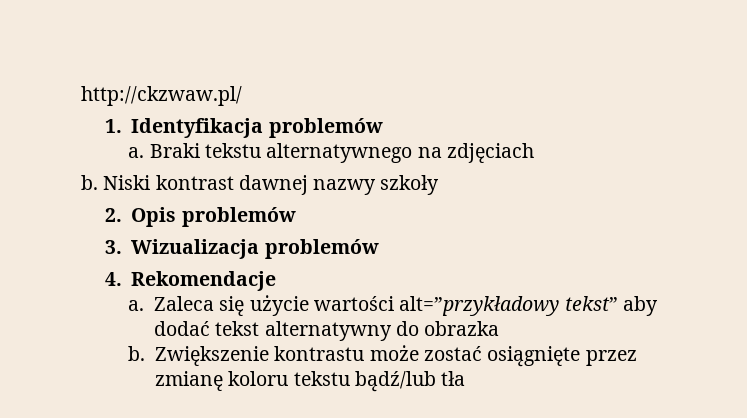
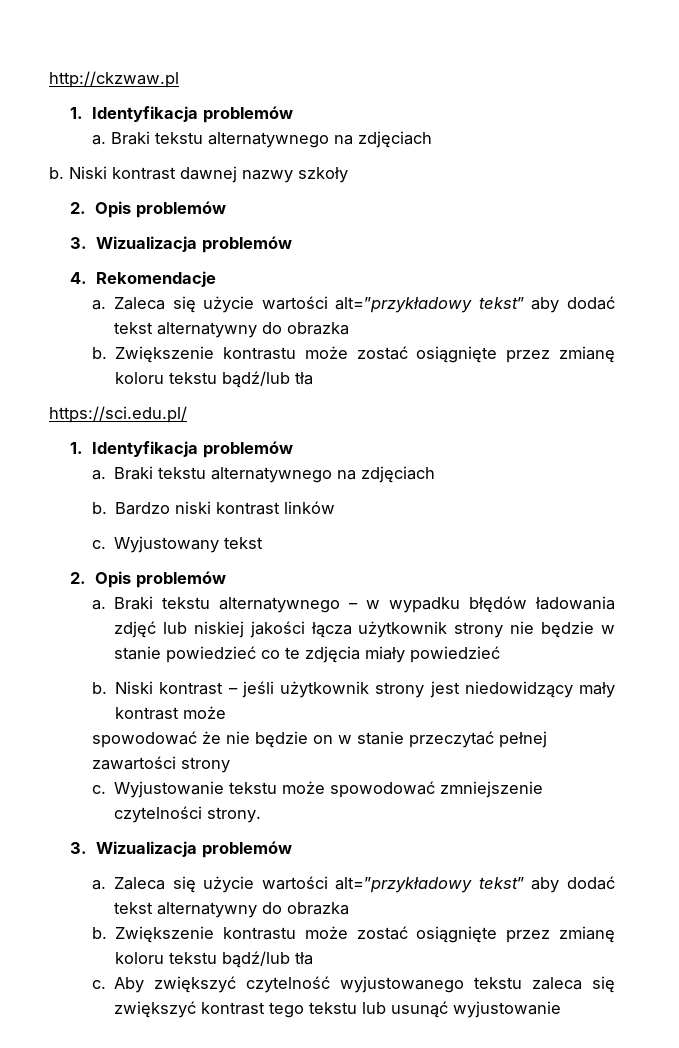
[81,86,242,106] http://ckzwaw.pl/ -> [49,71,179,88] http://ckzwaw.pl
(466, 378) none -> [49,406,187,423] [70,441,293,458] [91,466,436,483] [91,501,336,515] [91,536,264,553] [70,571,226,588] [91,596,615,613] [114,621,615,638] [114,646,501,663] [91,681,615,698] [115,706,227,720] [91,731,547,748] [91,756,230,773] [91,781,544,798] [114,806,262,823] [70,841,292,858] [91,876,616,893] [114,902,350,918] [91,926,615,943] [115,951,314,968] [91,976,616,993] [114,1001,562,1018] // https://sci.edu.pl/ // 1. Identyfikacja problemów // a. Braki tekstu alternatywnego na zdjęciach // b. Bardzo niski kontrast linków // c. Wyjustowany tekst // 2. Opis problemów // a. Braki tekstu alternatywnego – w wypadku błędów ładowania zdjęć lub niskiej jakości łącza użytkownik strony nie będzie w stanie powiedzieć co te zdjęcia miały powiedzieć // b. Niski kontrast – jeśli użytkownik strony jest niedowidzący mały kontrast może // spowodować że nie będzie on w stanie przeczytać pełnej zawartości strony // c. Wyjustowanie tekstu może spowodować zmniejszenie czytelności strony. // 3. Wizualizacja problemów // a. Zaleca się użycie wartości alt=”przykładowy tekst” aby dodać tekst alternatywny do obrazka // b. Zwiększenie kontrastu może zostać osiągnięte przez zmianę koloru tekstu bądź/lub tła // c. Aby zwiększyć czytelność wyjustowanego tekstu zaleca się zwiększyć kontrast tego tekstu lub usunąć wyjustowanie

